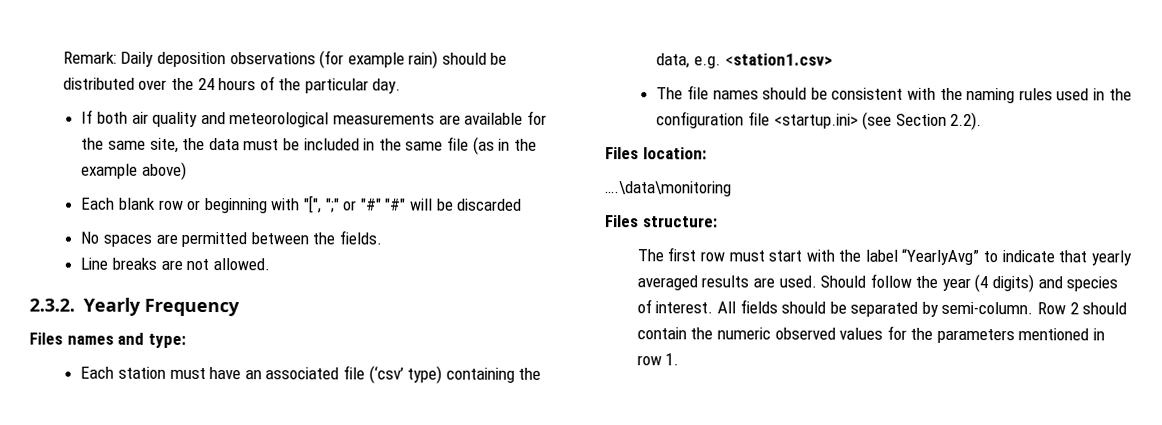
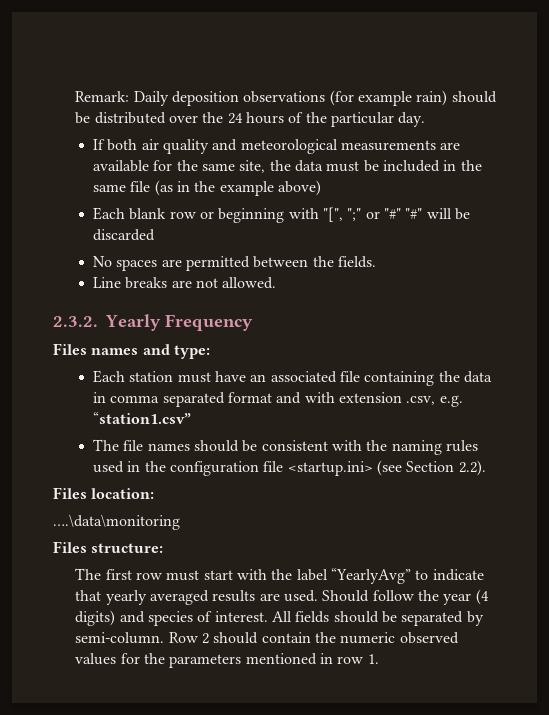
[368,365,542,384] [656,53,833,69] (‘csv’ type) containing the data, e.g. <station1.csv> -> [364,371,492,386] [93,392,463,407] [93,412,192,424] containing the data in comma separated format and with extension .csv, e.g. “station1.csv”

